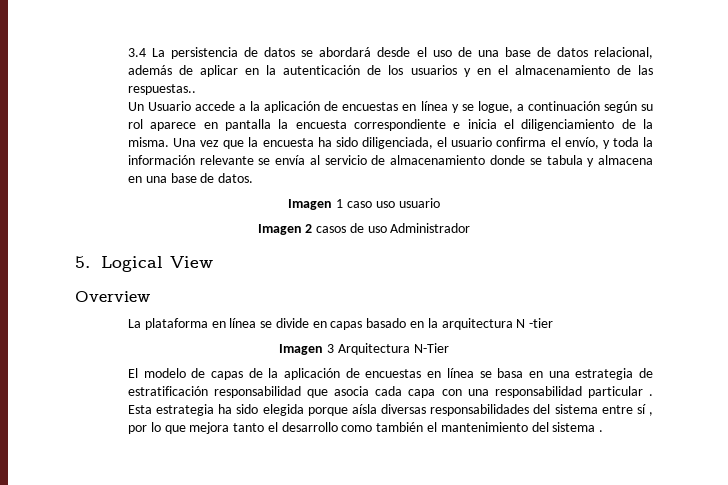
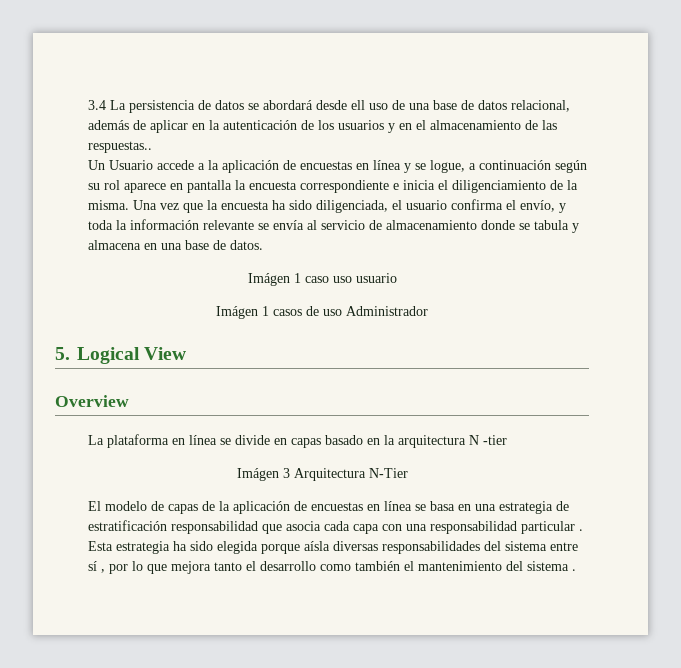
[416,47,427,57] el -> [350,100,365,110] ell
[288,199,333,210] Imagen -> [247,273,290,286] Imágen
[257,224,313,235] Imagen 2 -> [216,306,269,319] Imágen 1
[279,344,324,355] Imagen -> [236,468,279,481] Imágen

